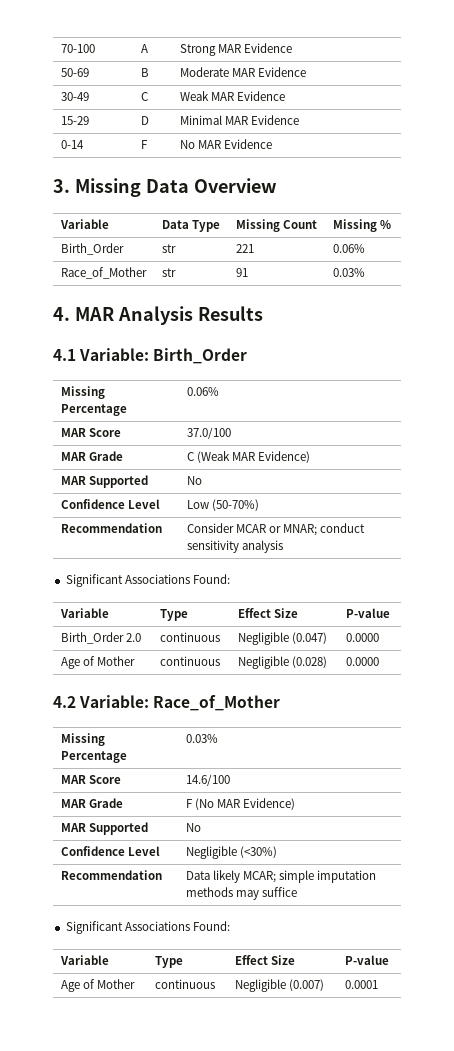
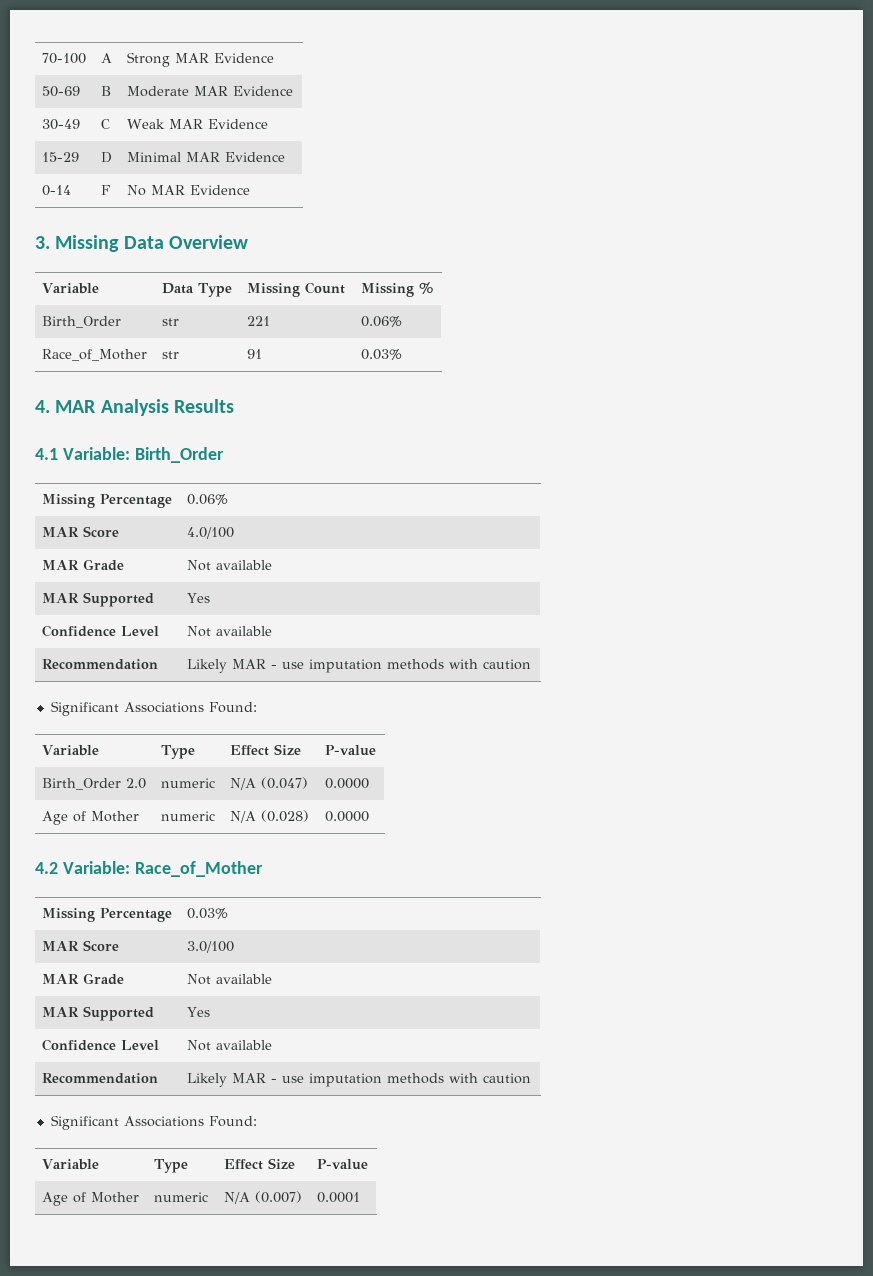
[186,427,231,439] [60,451,124,461] [186,451,311,463] [60,475,149,488] [186,476,202,485] [60,499,161,509] [186,499,260,511] [60,523,162,533] [186,523,366,536] [186,540,284,553] 37.0/100 // MAR Grade | C (Weak MAR Evidence) // MAR Supported | No // Confidence Level | Low (50-70%) // Recommendation | Consider MCAR or MNAR; conduct sensitivity analysis -> [187,527,235,539] [42,559,125,571] [187,560,273,571] [42,592,155,607] [187,593,211,603] [42,625,160,637] [187,626,273,637] [42,659,159,670] [187,659,532,673] 4.0/100 // MAR Grade | Not available // MAR Supported | Yes // Confidence Level | Not available // Recommendation | Likely MAR - use imputation methods with caution
[159,632,220,642] [237,632,289,645] continuous | Negligible -> [161,778,216,788] [230,778,257,790] numeric | N/A
[159,656,220,666] [237,656,289,669] continuous | Negligible -> [161,811,216,821] [230,811,257,823] numeric | N/A
[185,774,230,786] [60,798,124,808] [185,798,296,810] [60,822,149,835] [185,823,201,832] [60,846,161,856] [185,846,278,859] [60,870,162,880] [185,870,377,883] [185,887,298,900] 14.6/100 // MAR Grade | F (No MAR Evidence) // MAR Supported | No // Confidence Level | Negligible (<30%) // Recommendation | Data likely MCAR; simple imputation methods may suffice -> [187,941,235,953] [42,973,125,985] [187,974,273,985] [42,1006,155,1021] [187,1007,211,1017] [42,1039,160,1051] [187,1040,273,1051] [42,1073,159,1084] [187,1073,532,1087] 3.0/100 // MAR Grade | Not available // MAR Supported | Yes // Confidence Level | Not available // Recommendation | Likely MAR - use imputation methods with caution
[154,979,215,989] [234,979,286,992] continuous | Negligible -> [154,1192,209,1202] [224,1192,251,1204] numeric | N/A

